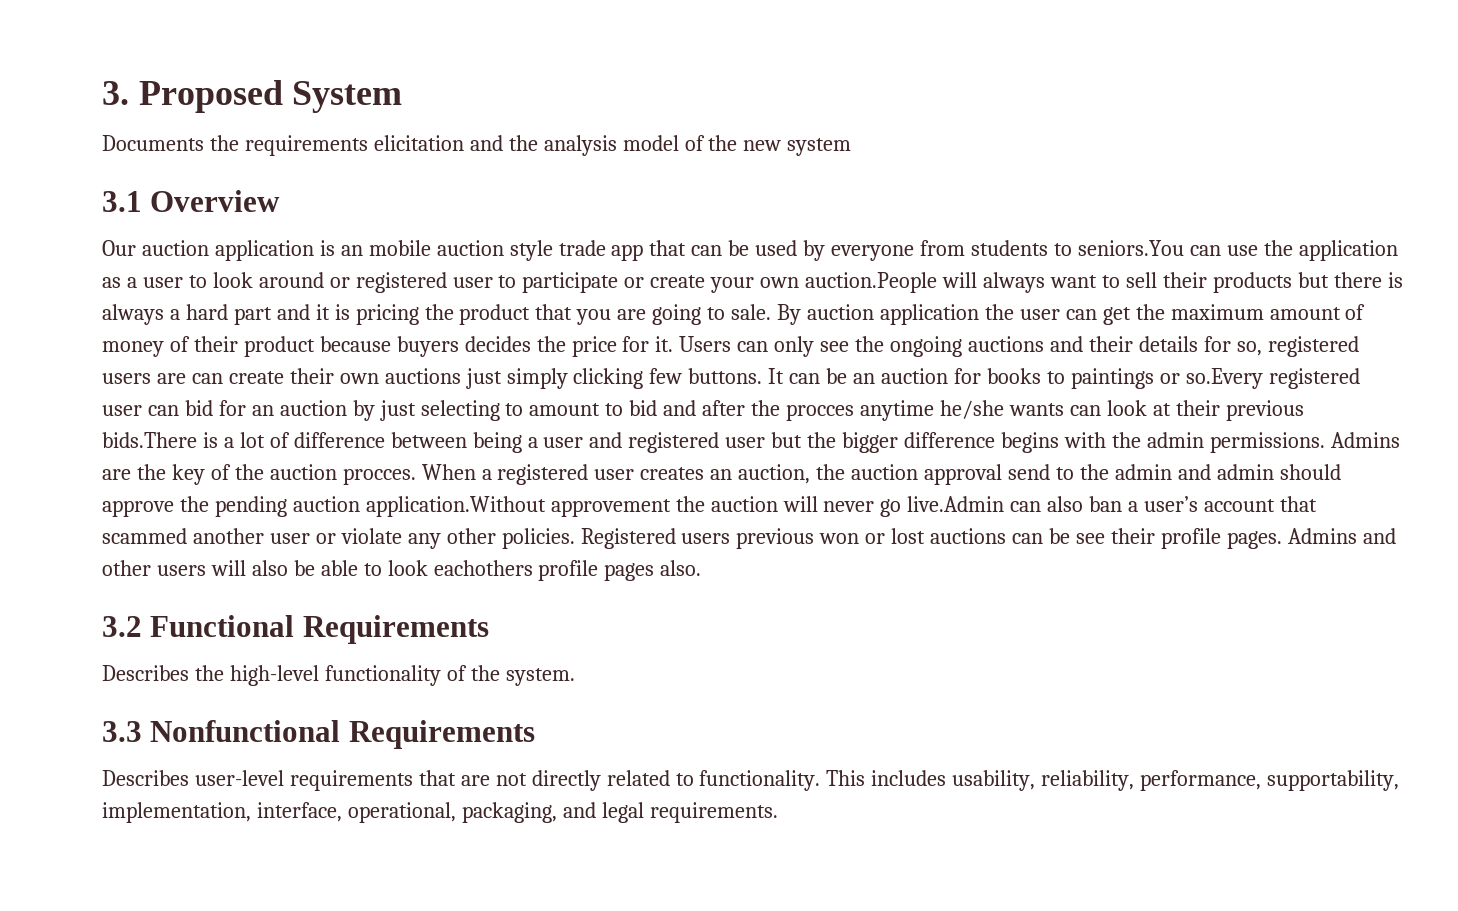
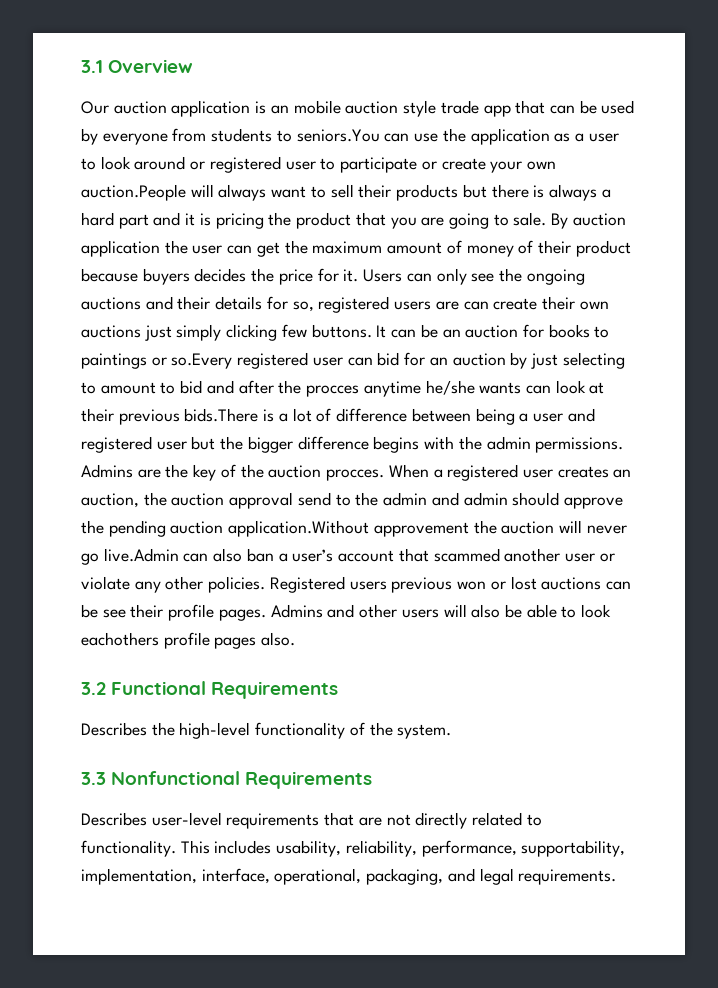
[102,80,403,113] [102,135,852,156] 3. Proposed System // Documents the requirements elicitation and the analysis model of the new system // -> (81, 66) none

